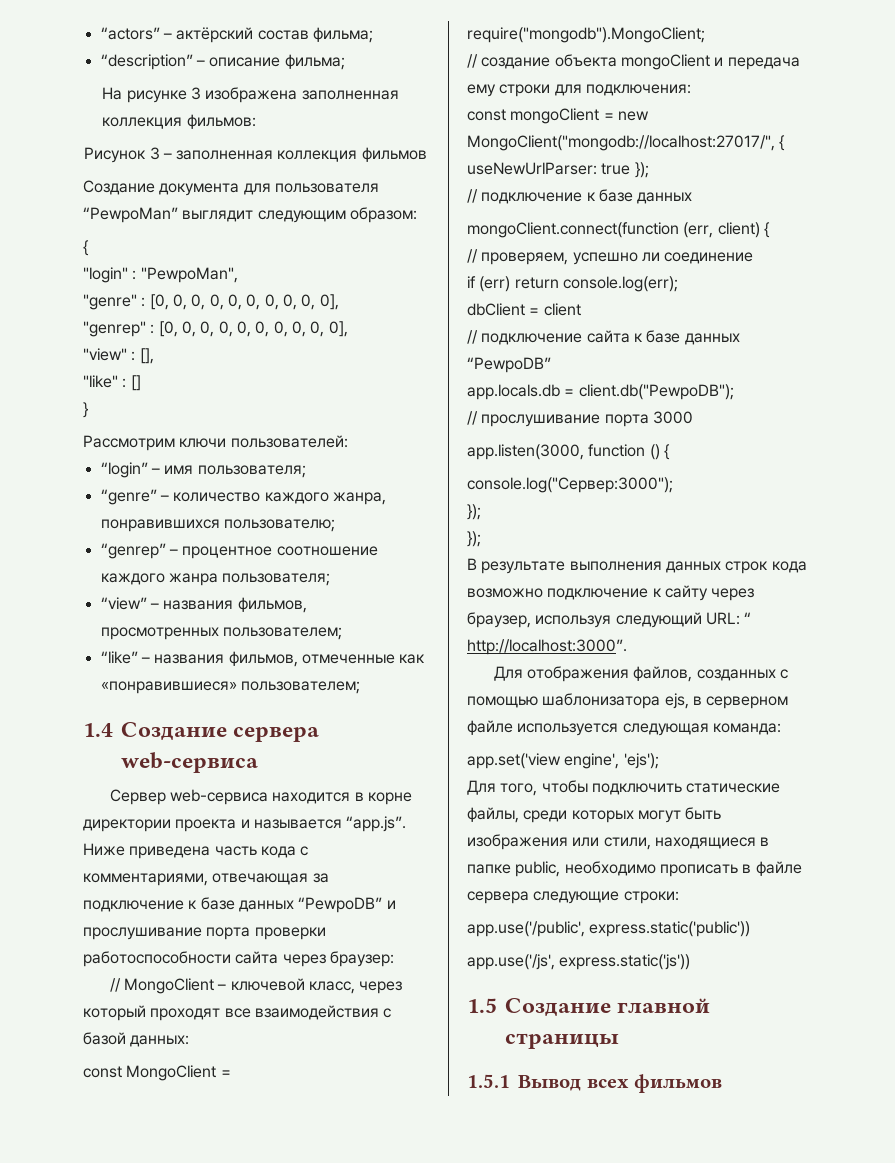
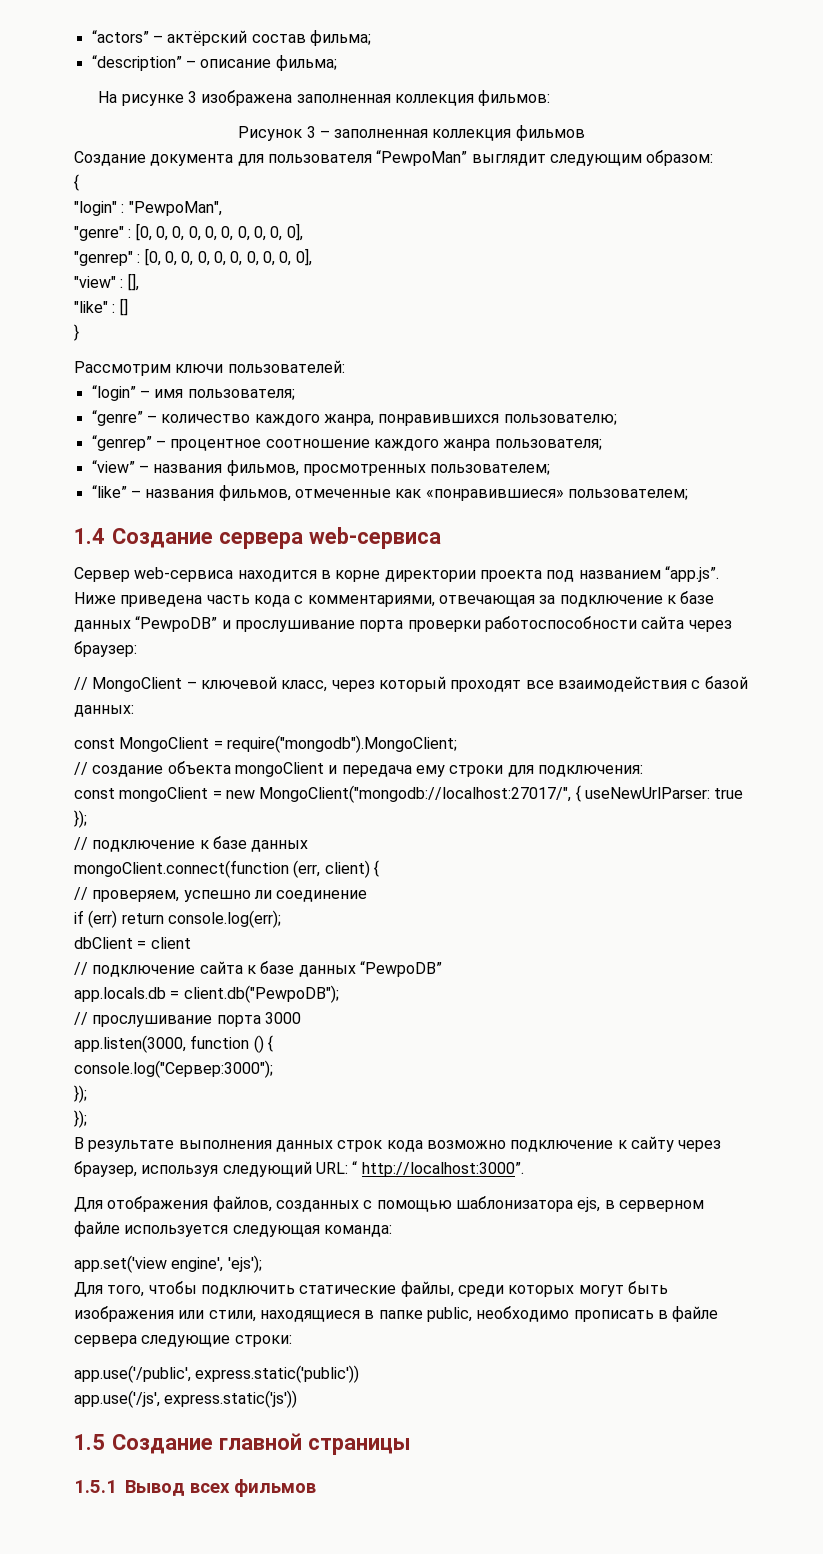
[240,819,342,829] и называется -> [546,570,661,582] под названием

